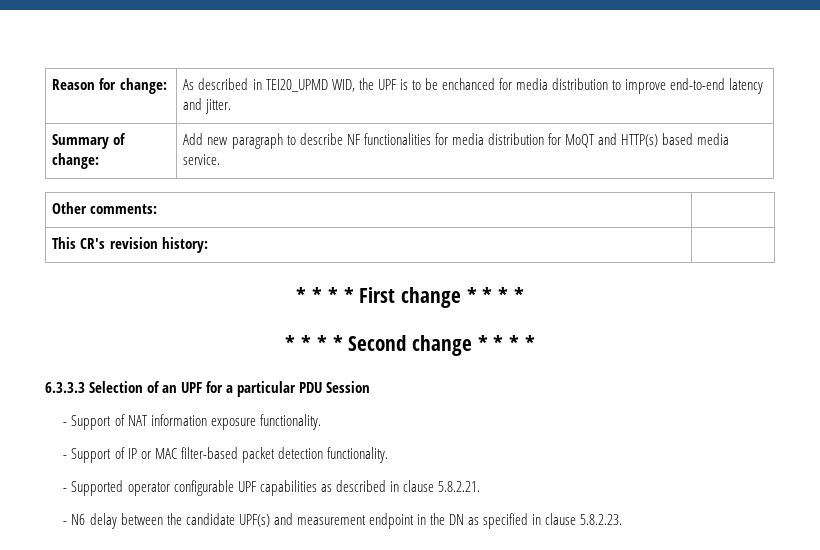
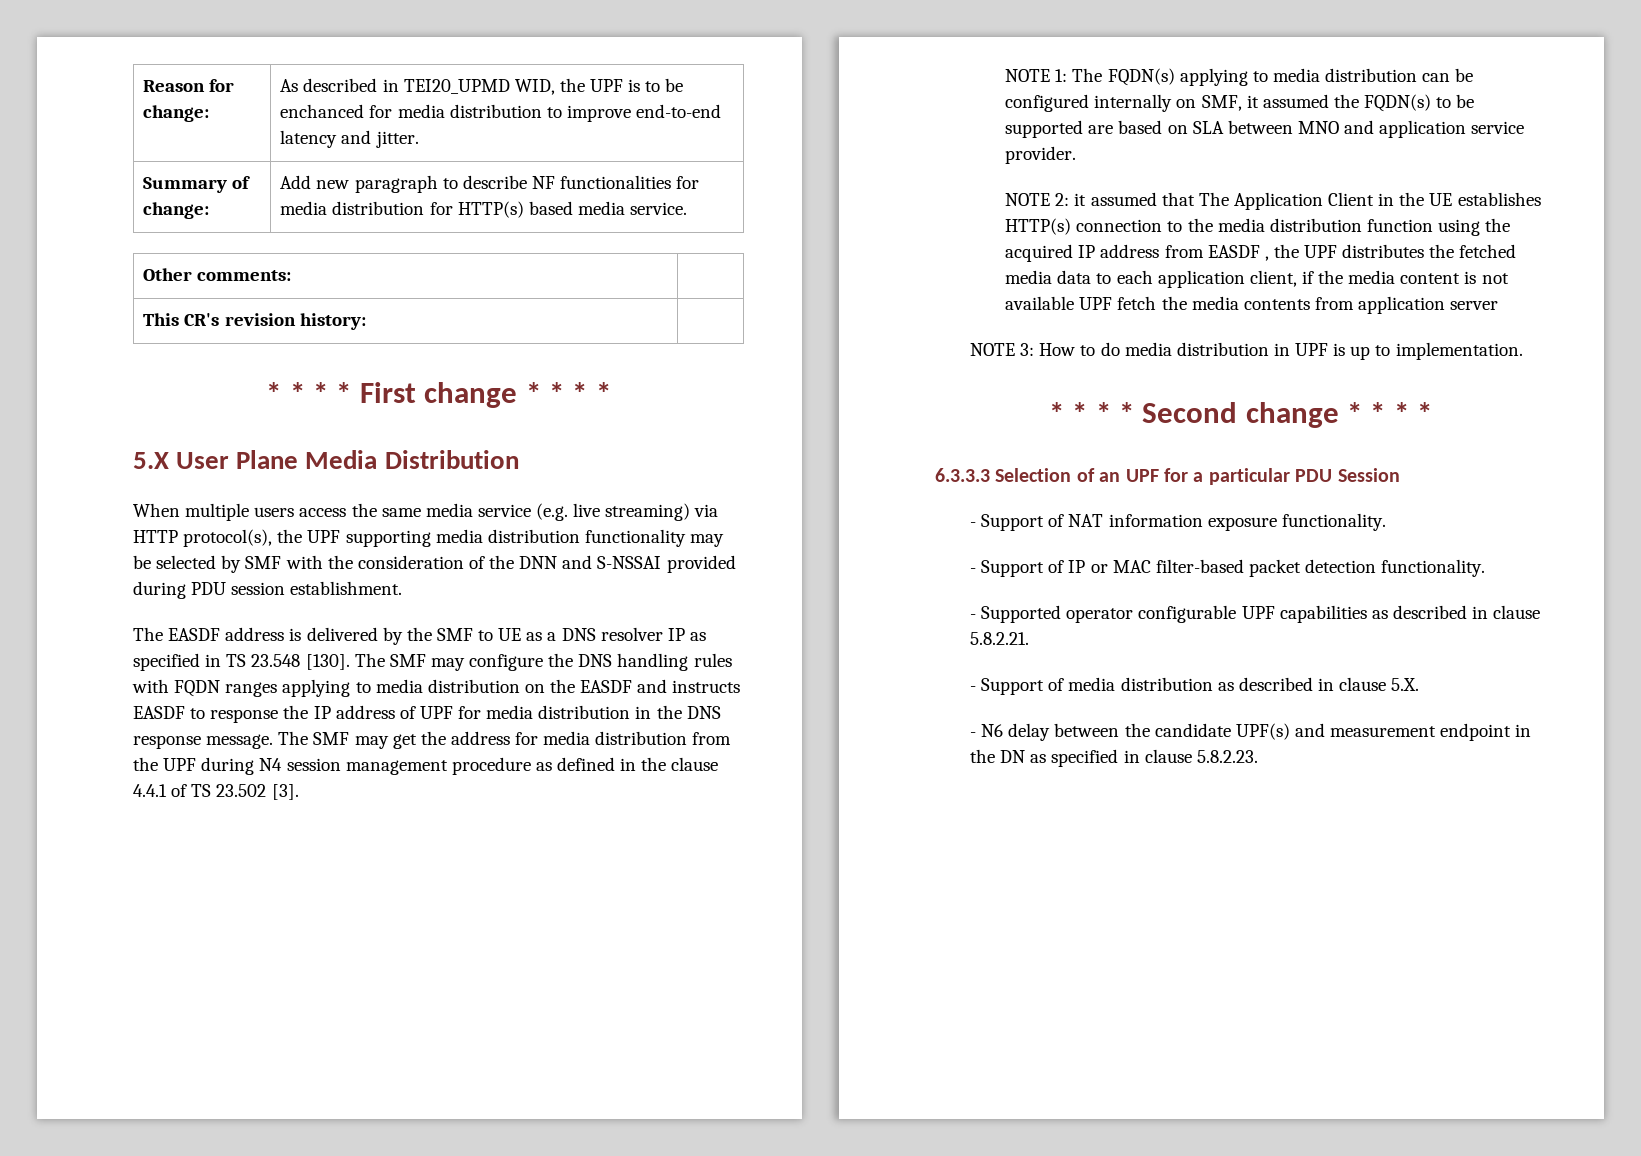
[564,133,618,148] MoQT and -> (453, 208) none
(524, 295) none -> [133,450,519,469] [133,503,719,521] [133,529,725,547] [133,555,736,573] [133,581,403,599] [133,627,706,645] [133,653,732,671] [132,679,741,697] [133,705,721,723] [133,731,732,749] [133,757,719,775] [133,784,299,800] [1005,68,1474,86] [1005,94,1475,112] [1005,120,1525,138] [1005,146,1077,164] [1005,192,1541,210] [1005,218,1511,236] [1005,244,1517,262] [1005,270,1509,288] [1005,296,1499,314] [970,342,1523,360] // 5.X User Plane Media Distribution // When multiple users access the same media service (e.g. live streaming) via HTTP protocol(s), the UPF supporting media distribution functionality may be selected by SMF with the consideration of the DNN and S-NSSAI provided during PDU session establishment. // The EASDF address is delivered by the SMF to UE as a DNS resolver IP as specified in TS 23.548 [130]. The SMF may configure the DNS handling rules with FQDN ranges applying to media distribution on the EASDF and instructs EASDF to response the IP address of UPF for media distribution in the DNS response message. The SMF may get the address for media distribution from the UPF during N4 session management procedure as defined in the clause 4.4.1 of TS 23.502 [3]. // NOTE 1: The FQDN(s) applying to media distribution can be configured internally on SMF, it assumed the FQDN(s) to be supported are based on SLA between MNO and application service provider. // NOTE 2: it assumed that The Application Client in the UE establishes HTTP(s) connection to the media distribution function using the acquired IP address from EASDF , the UPF distributes the fetched media data to each application client, if the media content is not available UPF fetch the media contents from application server // NOTE 3: How to do media distribution in UPF is up to implementation.
(480, 486) none -> [970,677,1420,695] // - Support of media distribution as described in clause 5.X.

